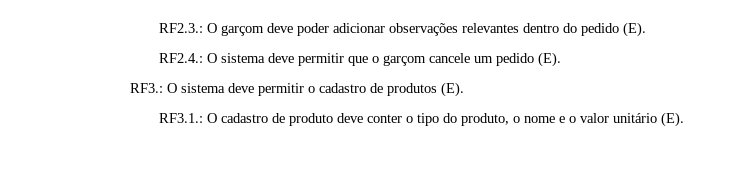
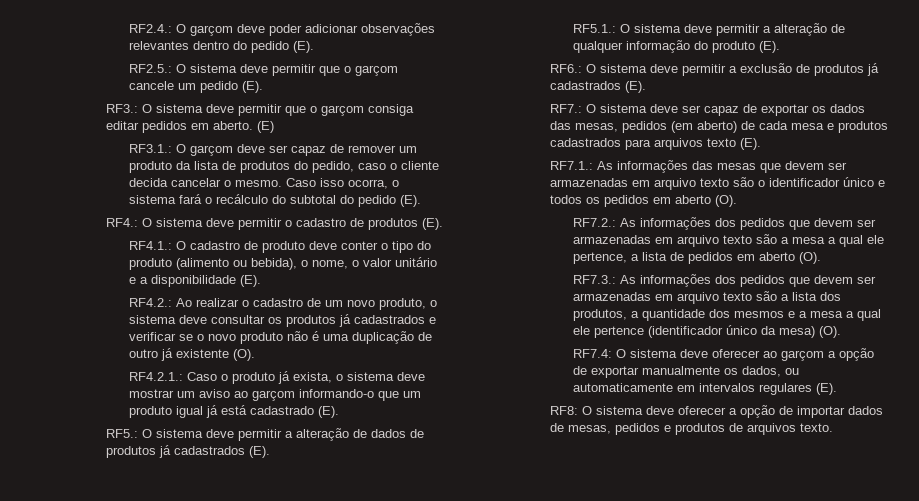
[158,23,203,33] RF2.3.: -> [128,24,172,33] RF2.4.:
[158,53,203,63] RF2.4.: -> [128,64,172,73] RF2.5.:
(305, 89) none -> [284,104,414,116] [105,121,274,133] [128,144,417,156] [128,161,439,173] [128,178,399,189] [128,194,421,207] [105,218,282,230] que o garçom consiga editar pedidos em aberto. (E) // RF3.1.: O garçom deve ser capaz de remover um produto da lista de produtos do pedido, caso o cliente decida cancelar o mesmo. Caso isso ocorra, o sistema fará o recálculo do subtotal do pedido (E). // RF4.: O sistema deve permitir
[158,113,203,123] RF3.1.: -> [128,241,172,250] RF4.1.:
[460,112,684,127] produto, o nome e o valor unitário (E). -> [128,257,437,270] [128,275,261,287] [128,298,437,310] [128,314,436,327] [128,331,432,344] [128,348,255,361] [128,371,425,384] [128,389,421,401] [128,405,339,418] [105,428,424,441] [105,445,270,458] [572,23,845,36] [572,40,780,53] [549,63,879,76] [549,81,646,93] [549,104,865,116] [549,121,888,133] [549,138,761,150] [549,160,847,173] [549,177,885,190] [549,195,737,207] [572,217,876,230] [572,234,884,247] [572,252,821,264] [572,274,876,287] [572,291,841,304] [572,309,881,321] [572,325,841,338] [572,348,874,361] [572,366,799,378] [572,383,837,395] [549,405,883,418] [549,423,833,435] produto (alimento ou bebida), o nome, o valor unitário e a disponibilidade (E). // RF4.2.: Ao realizar o cadastro de um novo produto, o sistema deve consultar os produtos já cadastrados e verificar se o novo produto não é uma duplicação de outro já existente (O). // RF4.2.1.: Caso o produto já exista, o sistema deve mostrar um aviso ao garçom informando-o que um produto igual já está cadastrado (E). // RF5.: O sistema deve permitir a alteração de dados de produtos já cadastrados (E). // RF5.1.: O sistema deve permitir a alteração de qualquer informação do produto (E). // RF6.: O sistema deve permitir a exclusão de produtos já cadastrados (E). // RF7.: O sistema deve ser capaz de exportar os dados das mesas, pedidos (em aberto) de cada mesa e produtos cadastrados para arquivos texto (E). // RF7.1.: As informações das mesas que devem ser armazenadas em arquivo texto são o identificador único e todos os pedidos em aberto (O). // RF7.2.: As informações dos pedidos que devem ser armazenadas em arquivo texto são a mesa a qual ele pertence, a lista de pedidos em aberto (O). // RF7.3.: As informações dos pedidos que devem ser armazenadas em arquivo texto são a lista dos produtos, a quantidade dos mesmos e a mesa a qual ele pertence (identificador único da mesa) (O). // RF7.4: O sistema deve oferecer ao garçom a opção de exportar manualmente os dados, ou automaticamente em intervalos regulares (E). // RF8: O sistema deve oferecer a opção de importar dados de mesas, pedidos e produtos de arquivos texto.

